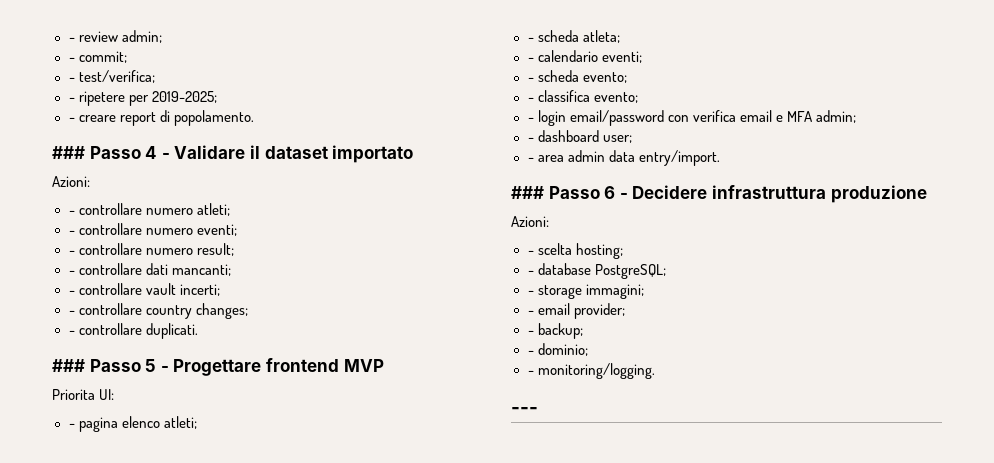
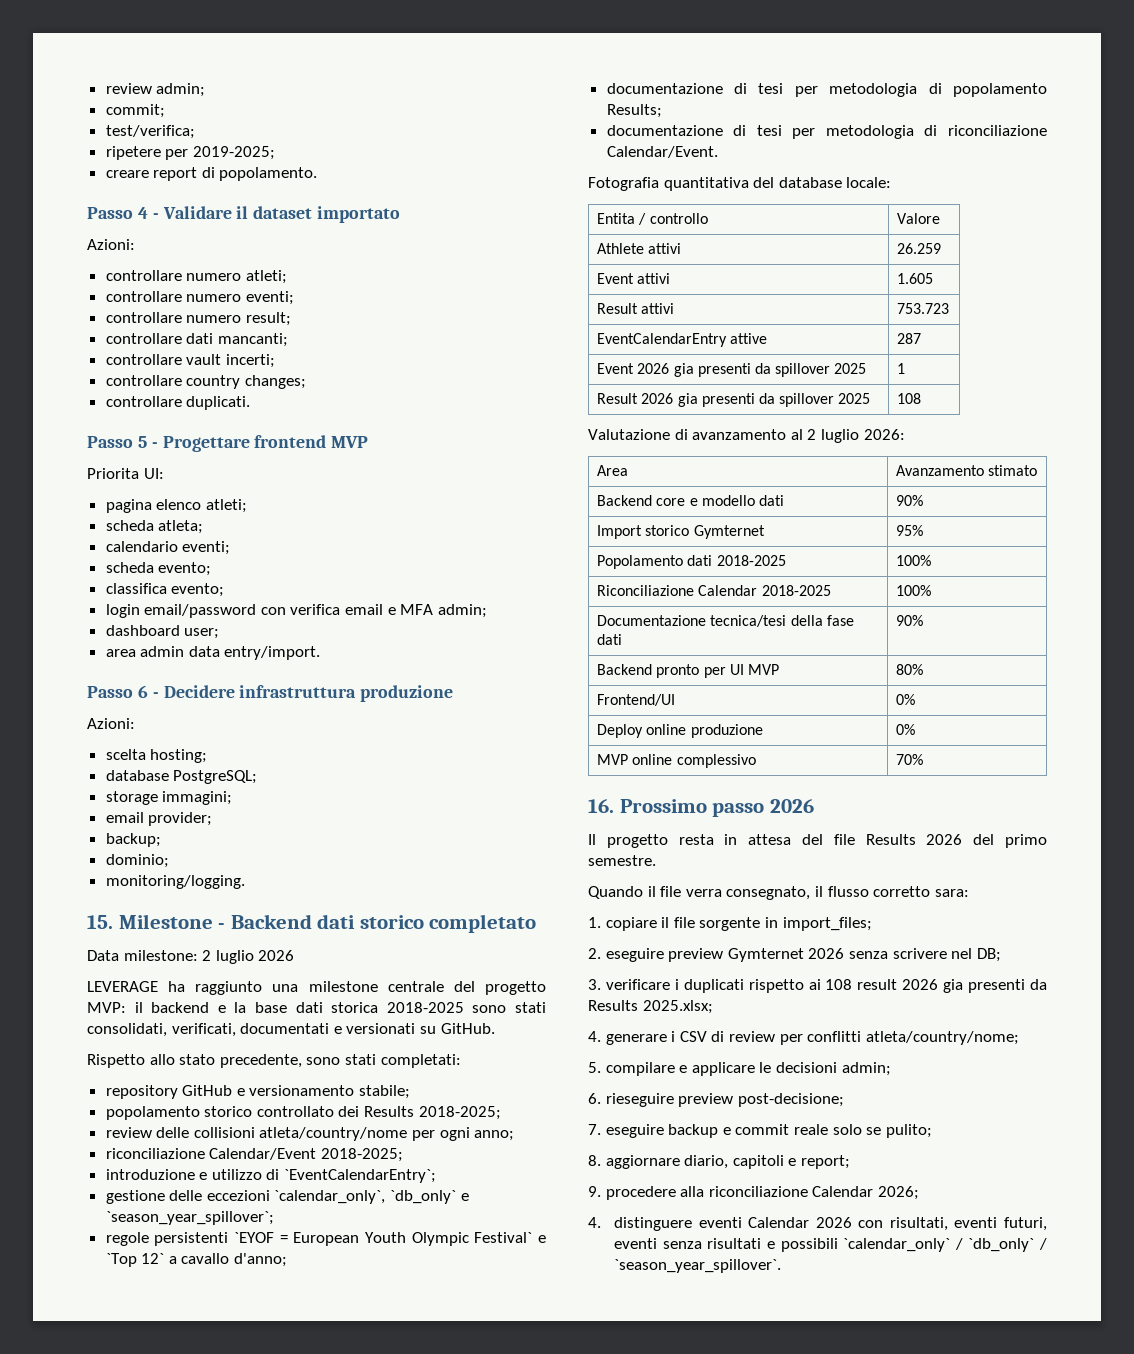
[68,37,75,42] - -> (105, 88) none
[68,57,75,62] - -> (206, 90) none
[68,77,75,82] - -> (165, 111) none
[68,97,75,102] - -> (195, 132) none
[68,117,75,122] - -> (275, 153) none
[52,146,85,159] ### -> (318, 174) none
[68,210,75,215] - -> (135, 244) none
[68,230,75,235] - -> (287, 277) none
[68,250,75,255] - -> (294, 298) none
[68,270,75,275] - -> (291, 319) none
[68,290,75,295] - -> (288, 340) none
[68,310,75,315] - -> (275, 361) none
[68,330,75,335] - -> (306, 382) none
[52,359,85,372] ### -> (251, 403) none
[68,423,75,428] - -> (164, 473) none
[527,37,534,42] - -> (247, 506) none
[527,57,534,62] - -> (204, 527) none
[527,77,534,82] - -> (231, 548) none
[527,97,534,102] - -> (212, 569) none
[527,117,534,122] - -> (225, 590) none
[527,137,534,142] - -> (487, 611) none
[527,157,534,162] - -> (220, 633) none
[511,186,544,199] ### -> (321, 653) none
[527,250,534,255] - -> (135, 723) none
[527,270,534,275] - -> (208, 756) none
[527,290,534,295] - -> (258, 777) none
[527,310,534,315] - -> (233, 798) none
[527,330,534,335] - -> (213, 819) none
[527,350,534,355] - -> (161, 840) none
[527,370,534,375] - -> (169, 861) none
[511,407,538,414] --- -> [87,914,537,933] [87,950,295,964] [87,981,546,995] [87,1002,546,1013] [87,1023,495,1037] [87,1054,461,1068] [105,1085,411,1099] [105,1106,501,1120] [105,1127,515,1141] [105,1148,403,1162] [105,1169,437,1183] [105,1190,469,1204] [105,1211,274,1225] [105,1232,547,1246] [105,1253,288,1267] [606,83,1047,97] [606,104,662,118] [606,125,1047,139] [606,146,718,158] [588,177,892,191] [597,213,708,225] [897,213,941,224] [597,243,682,254] [897,243,942,254] [597,273,671,284] [897,273,934,284] [597,303,675,314] [897,303,950,314] [597,333,768,347] [897,333,922,344] [597,363,867,377] [897,363,906,374] [597,393,871,407] [897,393,922,404] [588,429,905,443] [597,465,629,476] [896,465,1038,476] [597,495,784,506] [896,495,924,506] [597,525,765,539] [896,525,924,536] [597,555,786,569] [896,555,932,566] [597,585,831,596] [896,585,932,596] [597,615,854,627] [597,634,623,645] [896,615,924,626] [597,664,779,678] [896,664,924,675] [597,694,676,706] [896,694,916,705] [597,724,763,738] [896,724,916,735] [597,754,756,768] [896,754,924,765] [588,799,814,817] [588,834,1047,848] [588,855,656,866] [588,886,969,900] [588,917,872,931] [588,948,1001,962] [588,979,1047,993] [588,1000,713,1014] [588,1031,1019,1045] [588,1062,891,1076] [588,1093,844,1107] [588,1124,932,1138] [588,1155,850,1169] [588,1186,919,1200] [588,1217,1047,1231] [614,1238,1047,1252] [614,1259,782,1273] 15. Milestone - Backend dati storico completato // Data milestone: 2 luglio 2026 // LEVERAGE ha raggiunto una milestone centrale del progetto MVP: il backend e la base dati storica 2018-2025 sono stati consolidati, verificati, documentati e versionati su GitHub. // Rispetto allo stato precedente, sono stati completati: // repository GitHub e versionamento stabile; // popolamento storico controllato dei Results 2018-2025; // review delle collisioni atleta/country/nome per ogni anno; // riconciliazione Calendar/Event 2018-2025; // introduzione e utilizzo di `EventCalendarEntry`; // gestione delle eccezioni `calendar_only`, `db_only` e `season_year_spillover`; // regole persistenti `EYOF = European Youth Olympic Festival` e `Top 12` a cavallo d'anno; // documentazione di tesi per metodologia di popolamento Results; // documentazione di tesi per metodologia di riconciliazione Calendar/Event. // Fotografia quantitativa del database locale: // Entita / controllo | Valore // Athlete attivi | 26.259 // Event attivi | 1.605 // Result attivi | 753.723 // EventCalendarEntry attive | 287 // Event 2026 gia presenti da spillover 2025 | 1 // Result 2026 gia presenti da spillover 2025 | 108 // Valutazione di avanzamento al 2 luglio 2026: // Area | Avanzamento stimato // Backend core e modello dati | 90% // Import storico Gymternet | 95% // Popolamento dati 2018-2025 | 100% // Riconciliazione Calendar 2018-2025 | 100% // Documentazione tecnica/tesi della fase dati | 90% // Backend pronto per UI MVP | 80% // Frontend/UI | 0% // Deploy online produzione | 0% // MVP online complessivo | 70% // 16. Prossimo passo 2026 // Il progetto resta in attesa del file Results 2026 del primo semestre. // Quando il file verra consegnato, il flusso corretto sara: // 1. copiare il file sorgente in import_files; // 2. eseguire preview Gymternet 2026 senza scrivere nel DB; // 3. verificare i duplicati rispetto ai 108 result 2026 gia presenti da Results 2025.xlsx; // 4. generare i CSV di review per conflitti atleta/country/nome; // 5. compilare e applicare le decisioni admin; // 6. rieseguire preview post-decisione; // 7. eseguire backup e commit reale solo se pulito; // 8. aggiornare diario, capitoli e report; // 9. procedere alla riconciliazione Calendar 2026; // 4. distinguere eventi Calendar 2026 con risultati, eventi futuri, eventi senza risultati e possibili `calendar_only` / `db_only` / `season_year_spillover`.

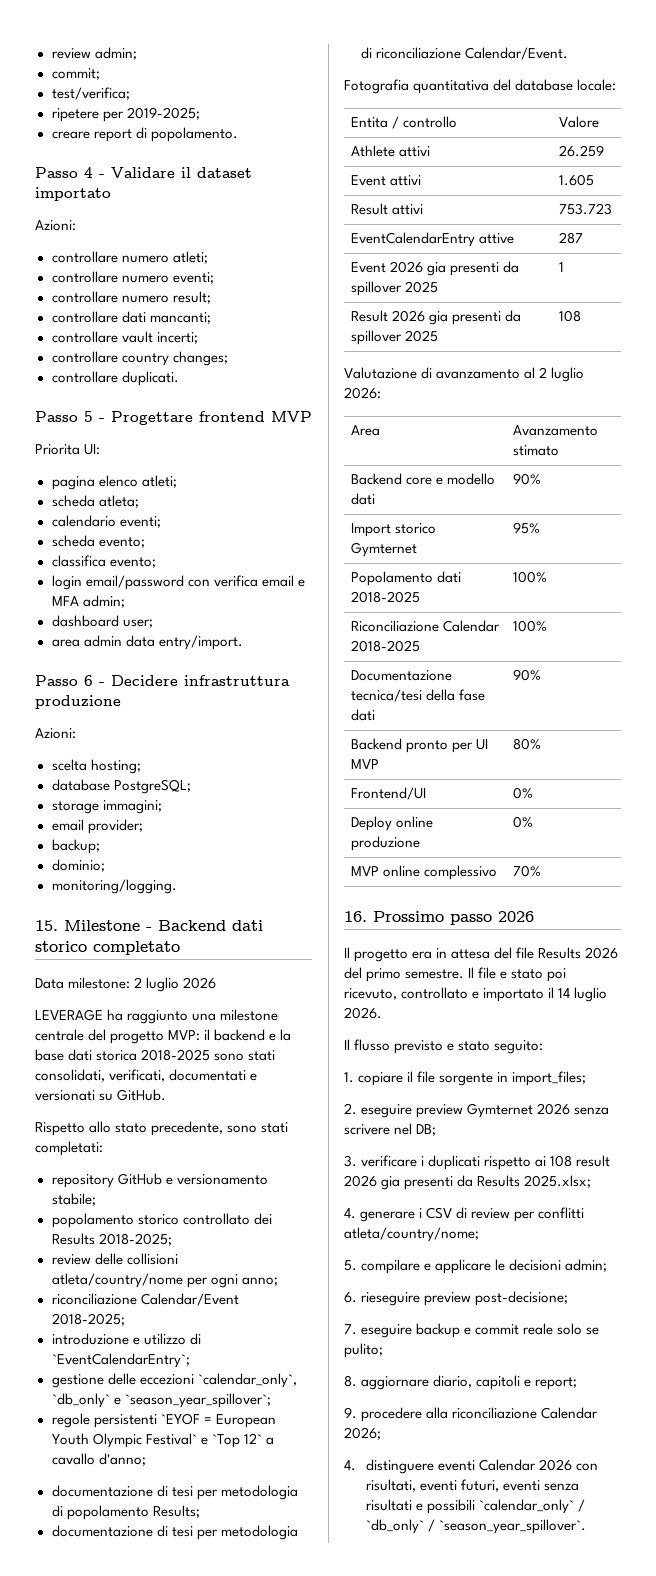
[678,834,714,845] resta -> [412,951,433,959] era
[588,886,969,900] // Quando il file verra consegnato, il flusso corretto sara: -> [468,967,567,982] [344,987,608,1002] [344,1007,382,1019] [344,1039,544,1054] Il file e stato poi ricevuto, controllato e importato il 14 luglio 2026. // Il flusso previsto e stato seguito:

